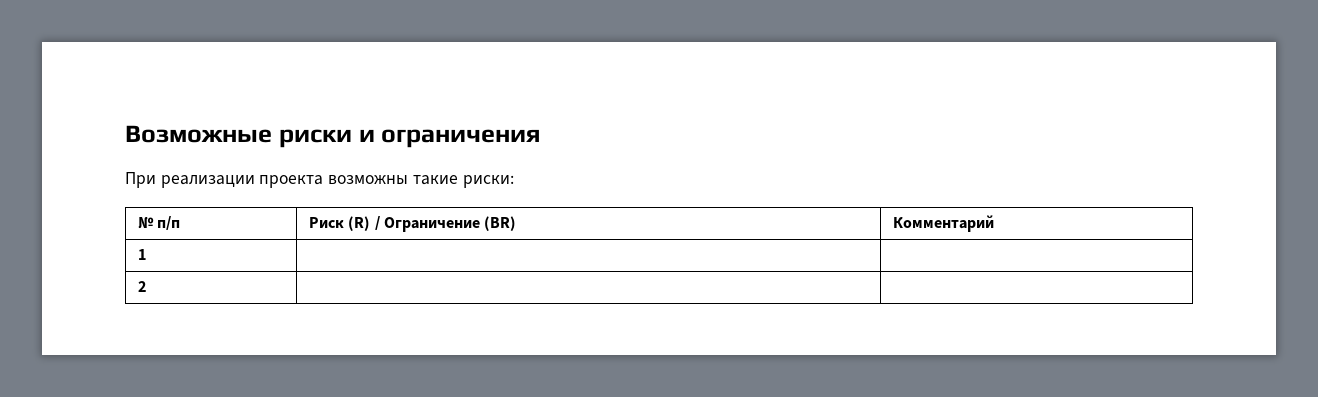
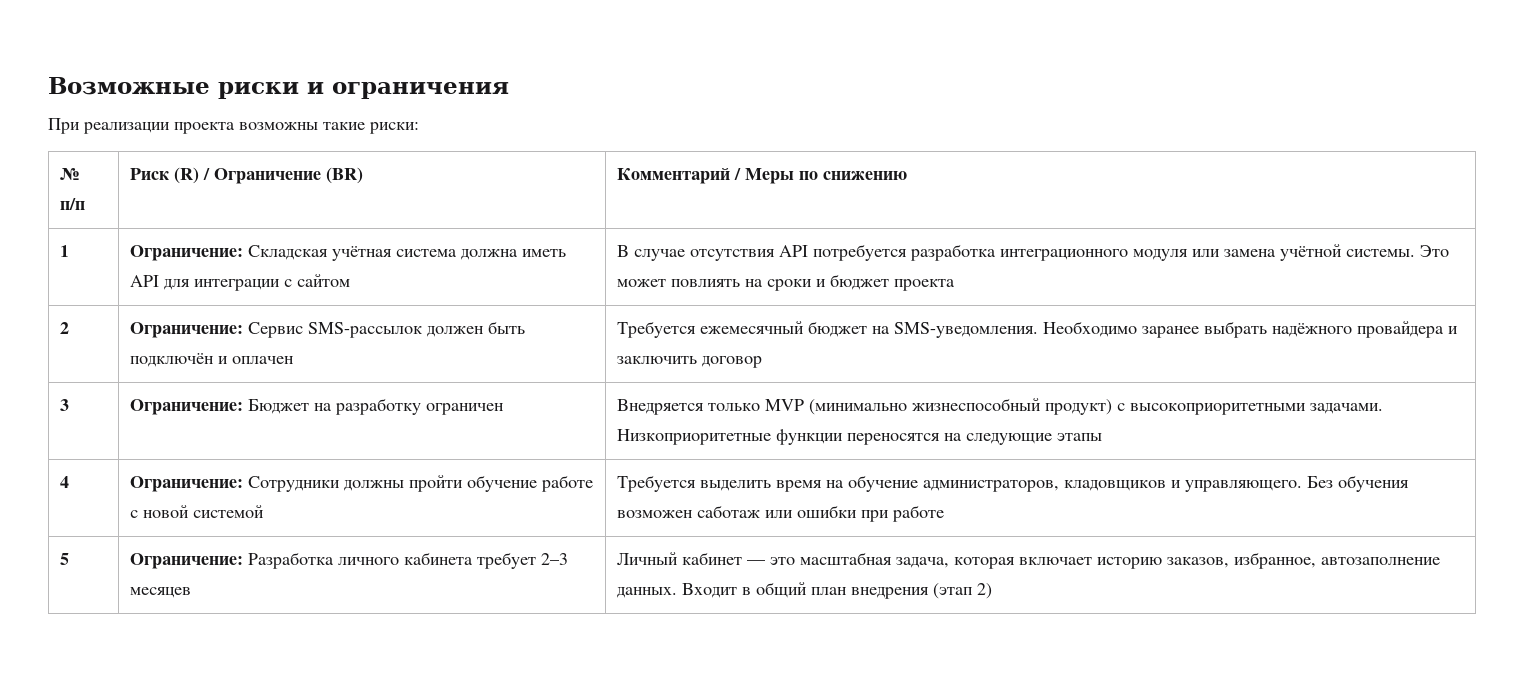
[137,249,146,260] [137,281,146,292] // 1 | | // 2 | | -> [734,168,908,184] [60,245,70,257] [130,245,567,261] [130,274,351,291] [617,244,1450,261] [617,274,956,291] [60,322,70,334] [130,321,526,338] [130,353,295,367] [617,321,1459,338] [617,356,763,368] [60,399,70,411] [130,398,505,415] [617,398,1384,415] [617,429,1103,445] [60,476,70,488] [130,475,594,492] [130,505,265,518] [617,475,1410,492] [617,505,945,522] [60,553,70,565] [130,552,569,569] [130,587,192,598] [617,552,1441,569] [617,582,993,599] / Меры по снижению // 1 | Ограничение: Складская учётная система должна иметь API для интеграции с сайтом | В случае отсутствия API потребуется разработка интеграционного модуля или замена учётной системы. Это может повлиять на сроки и бюджет проекта // 2 | Ограничение: Сервис SMS-рассылок должен быть подключён и оплачен | Требуется ежемесячный бюджет на SMS-уведомления. Необходимо заранее выбрать надёжного провайдера и заключить договор // 3 | Ограничение: Бюджет на разработку ограничен | Внедряется только MVP (минимально жизнеспособный продукт) с высокоприоритетными задачами. Низкоприоритетные функции переносятся на следующие этапы // 4 | Ограничение: Сотрудники должны пройти обучение работе с новой системой | Требуется выделить время на обучение администраторов, кладовщиков и управляющего. Без обучения возможен саботаж или ошибки при работе // 5 | Ограничение: Разработка личного кабинета требует 2–3 месяцев | Личный кабинет — это масштабная задача, которая включает историю заказов, избранное, автозаполнение данных. Входит в общий план внедрения (этап 2)

